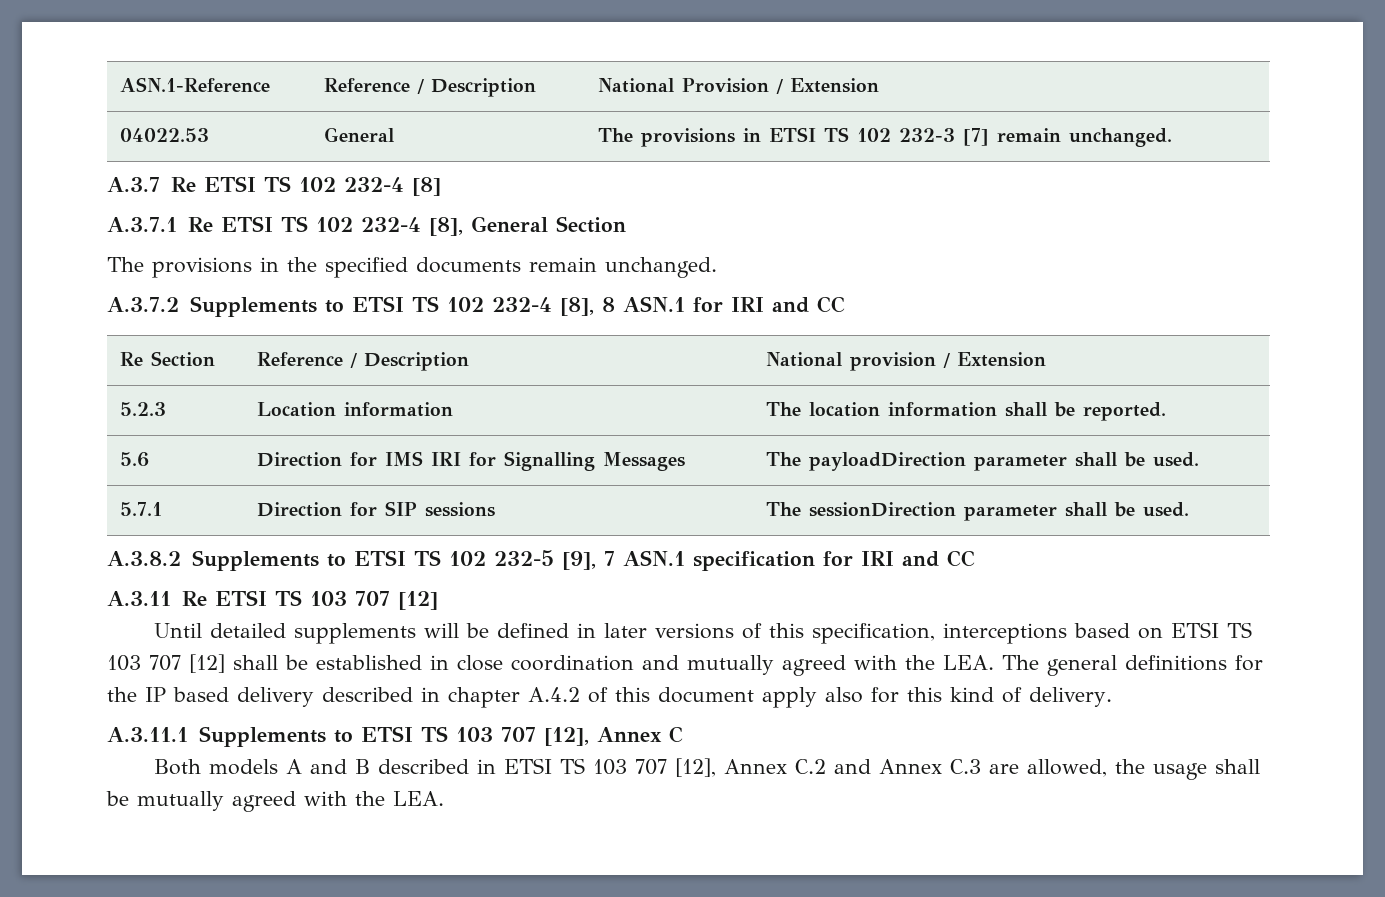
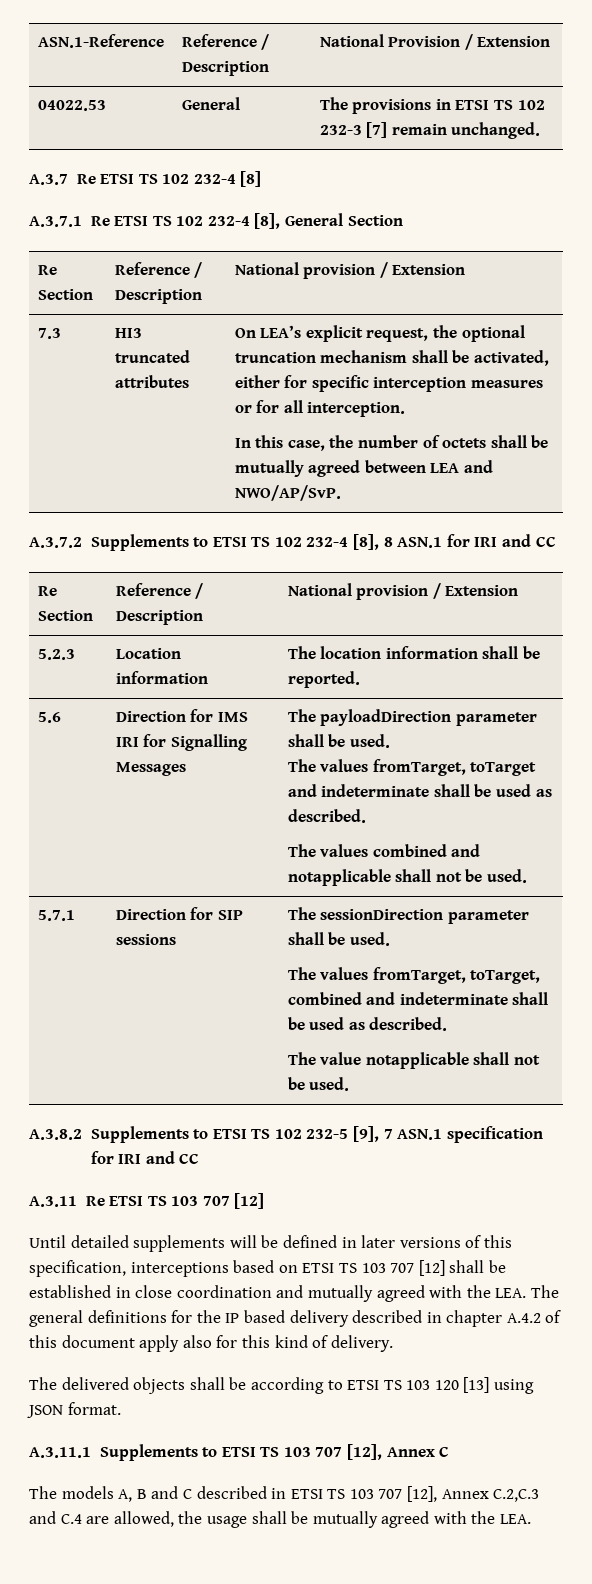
[107,257,717,278] // The provisions in the specified documents remain unchanged. -> [37,265,57,275] [37,289,93,300] [114,262,203,278] [114,289,202,304] [234,262,466,279] [37,328,61,339] [114,328,142,338] [114,350,190,363] [114,375,189,388] [234,325,525,342] [234,350,549,366] [234,375,543,392] [234,400,406,417] [234,435,549,451] [234,460,493,477] [234,485,341,501] // Re Section | Reference / Description | National provision / Extension // 7.3 | HI3 truncated attributes | On LEA’s explicit request, the optional truncation mechanism shall be activated, either for specific interception measures or for all interception. // In this case, the number of octets shall be mutually agreed between LEA and NWO/AP/SvP.
(1200, 459) none -> [287,759,537,776] [287,784,552,797] [287,809,366,823] [287,844,481,857] [287,869,527,886] // The values fromTarget, toTarget and indeterminate shall be used as described. // The values combined and notapplicable shall not be used.
(1190, 509) none -> [287,967,541,984] [287,992,549,1005] [287,1017,448,1031] [287,1052,540,1069] [287,1077,350,1091] // The values fromTarget, toTarget, combined and indeterminate shall be used as described. // The value notapplicable shall not be used.
(1112, 697) none -> [29,1377,535,1394] [27,1402,121,1418] // The delivered objects shall be according to ETSI TS 103 120 [13] using JSON format.
[154,759,371,775] Both models A and B -> [29,1486,192,1502] The models A, B and C
[795,759,982,774] C.2 and Annex C.3 -> [493,1489,540,1502] [29,1511,82,1524] C.2,C.3 and C.4

